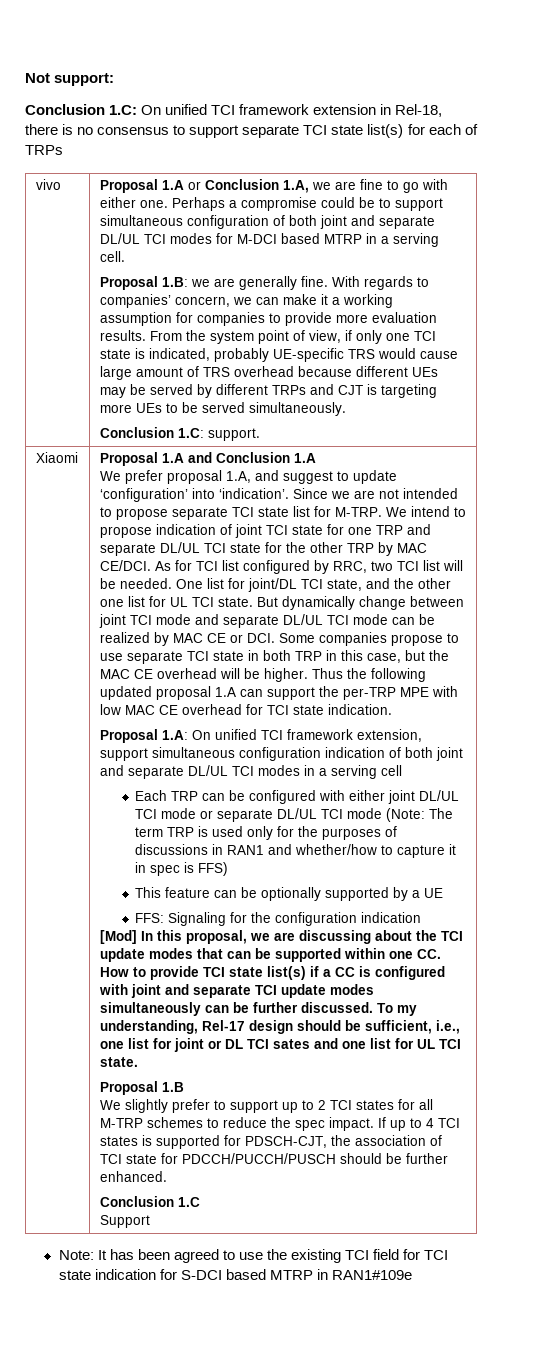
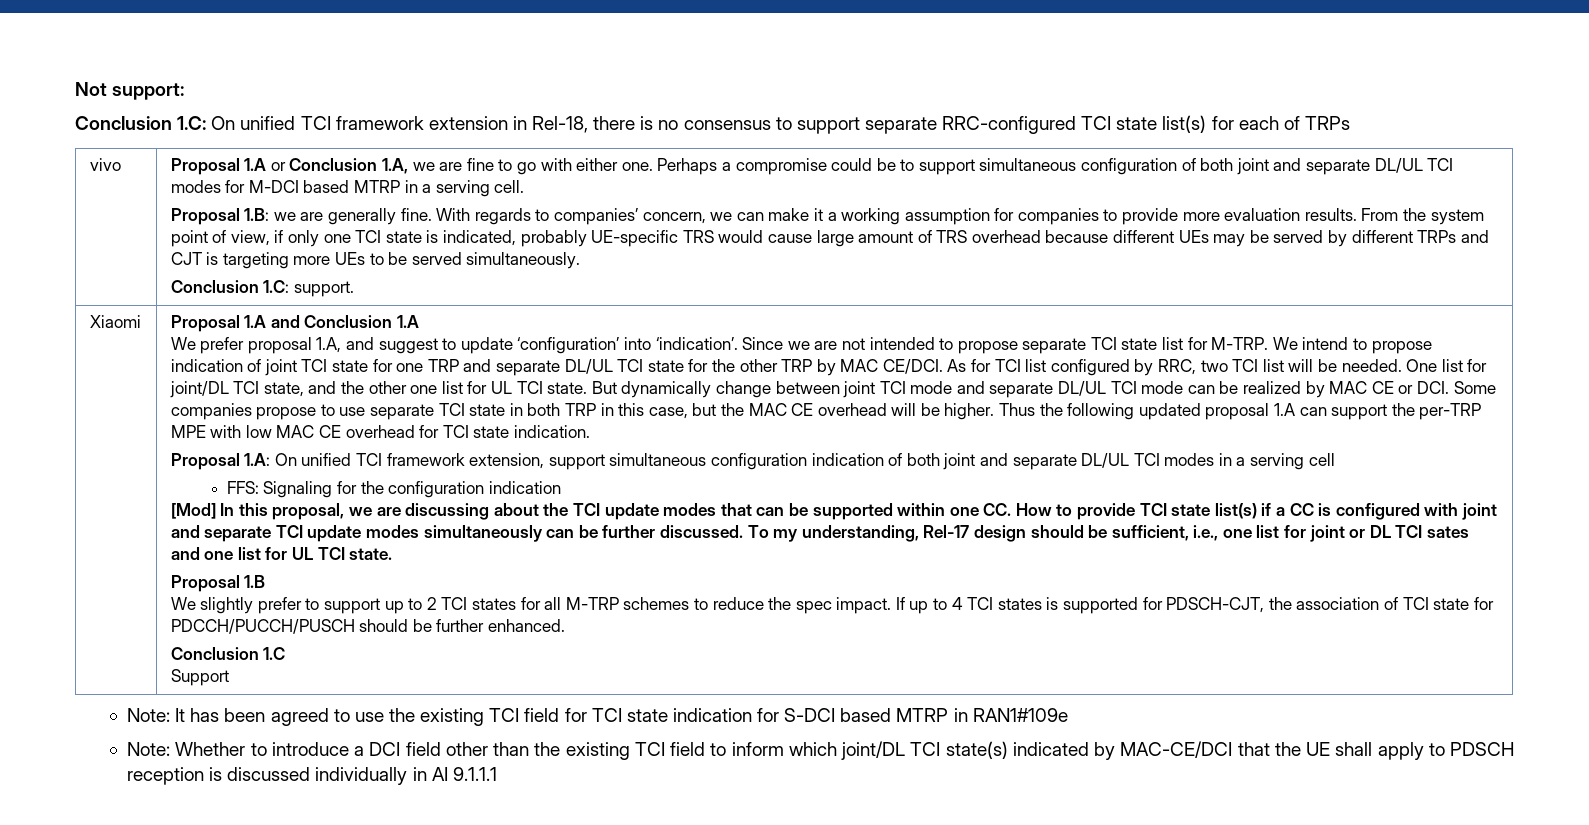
(300, 131) none -> [942,116,1077,134] RRC-configured
[134,790,459,804] [134,808,453,822] [134,826,397,840] [134,844,456,858] [134,862,228,876] [134,887,443,901] // Each TRP can be configured with either joint DL/UL TCI mode or separate DL/UL TCI mode (Note: The term TRP is used only for the purposes of discussions in RAN1 and whether/how to capture it in spec is FFS) // This feature can be optionally supported by a UE -> (1335, 459) none
(412, 1275) none -> [127,741,1514,760] [127,767,497,785] // Note: Whether to introduce a DCI field other than the existing TCI field to inform which joint/DL TCI state(s) indicated by MAC-CE/DCI that the UE shall apply to PDSCH reception is discussed individually in AI 9.1.1.1

